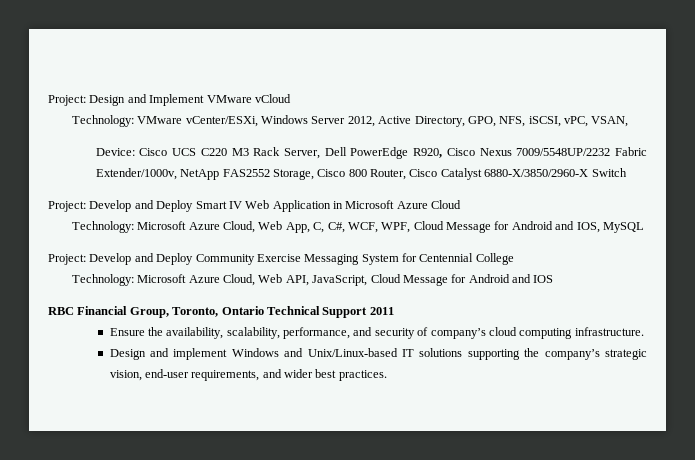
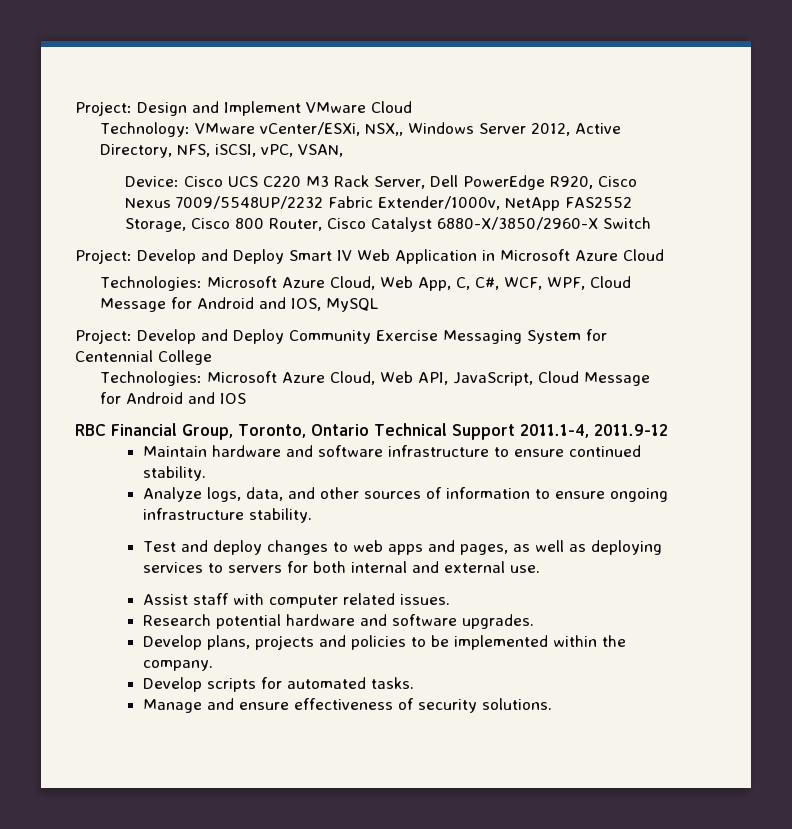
[254,94,291,103] vCloud -> [371,101,412,113] Cloud
(258, 121) none -> [364,123,403,136] NSX,,
[467,116,496,127] GPO, -> (172, 151) none
[71,221,134,233] Technology: -> [99,276,202,291] Technologies:
[71,274,134,286] Technology: -> [99,371,202,386] Technologies:
[369,307,394,315] [109,327,644,339] [109,348,647,360] [109,369,387,381] 2011 // Ensure the availability, scalability, performance, and security of company’s cloud computing infrastructure. // Design and implement Windows and Unix/Linux-based IT solutions supporting the company’s strategic vision, end-user requirements, and wider best practices. -> [519,424,668,438] [143,445,642,457] [143,466,207,481] [143,487,669,502] [143,508,313,523] [143,540,663,555] [143,561,541,573] [143,593,451,608] [143,614,535,629] [143,635,627,650] [143,660,214,671] [143,677,415,692] [143,698,553,713] 2011.1-4, 2011.9-12 // Maintain hardware and software infrastructure to ensure continued stability. // Analyze logs, data, and other sources of information to ensure ongoing infrastructure stability. // Test and deploy changes to web apps and pages, as well as deploying services to servers for both internal and external use. // Assist staff with computer related issues. // Research potential hardware and software upgrades. // Develop plans, projects and policies to be implemented within the company. // Develop scripts for automated tasks. // Manage and ensure effectiveness of security solutions.

